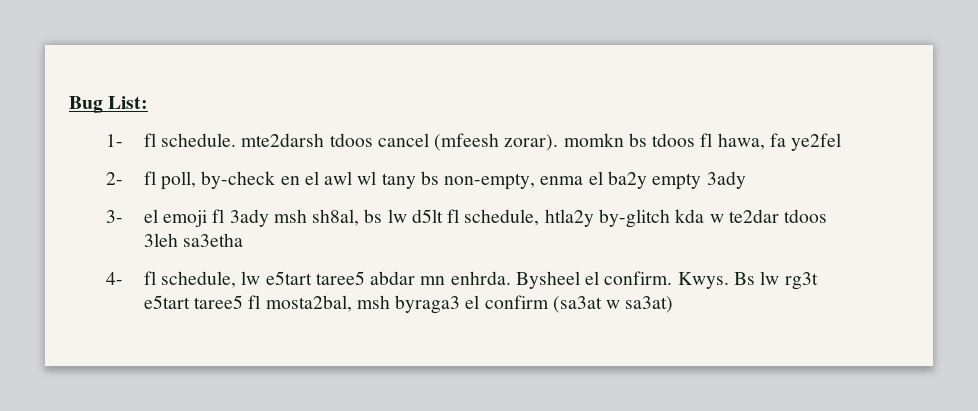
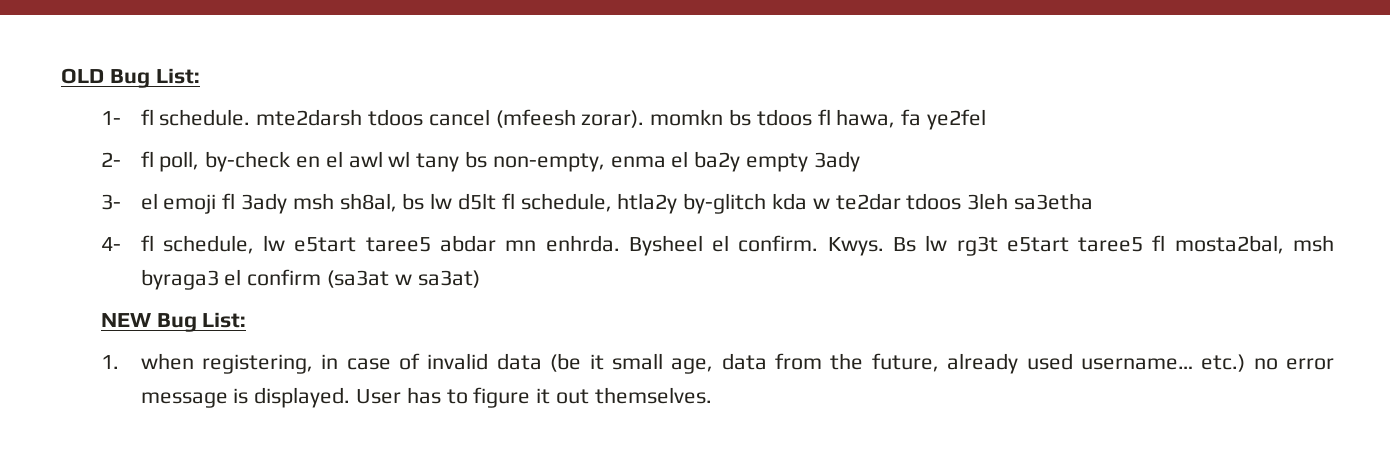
(69, 104) none -> [61,68,104,84] OLD
(674, 304) none -> [100,312,247,332] [100,353,1334,374] [140,387,712,408] // NEW Bug List: // 1. when registering, in case of invalid data (be it small age, data from the future, already used username… etc.) no error message is displayed. User has to figure it out themselves.

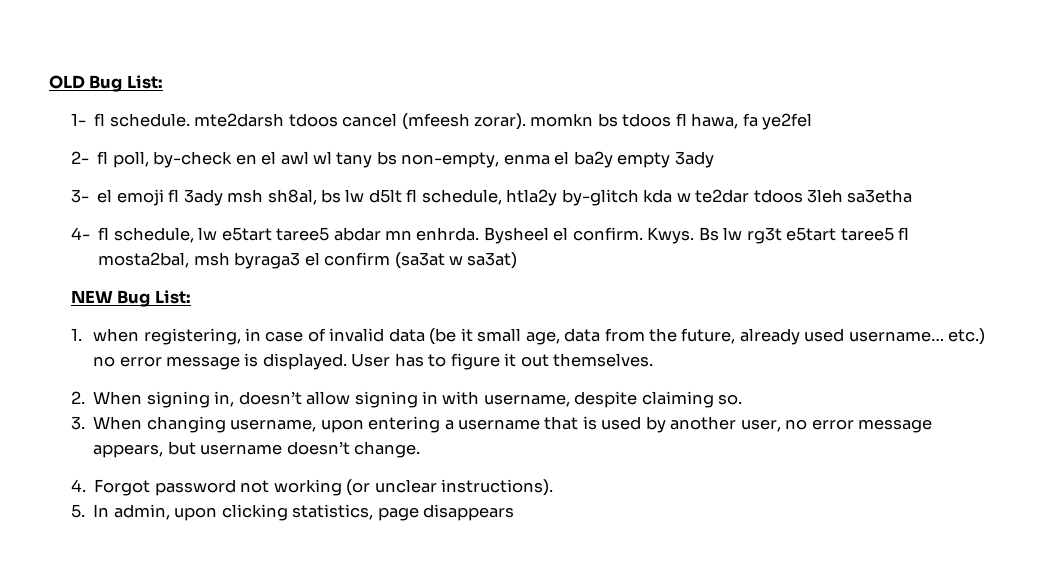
(712, 395) none -> [71,391,743,408] [71,416,933,433] [93,441,421,458] [71,479,554,496] [71,504,515,521] // 2. When signing in, doesn’t allow signing in with username, despite claiming so. // 3. When changing username, upon entering a username that is used by another user, no error message appears, but username doesn’t change. // 4. Forgot password not working (or unclear instructions). // 5. In admin, upon clicking statistics, page disappears

